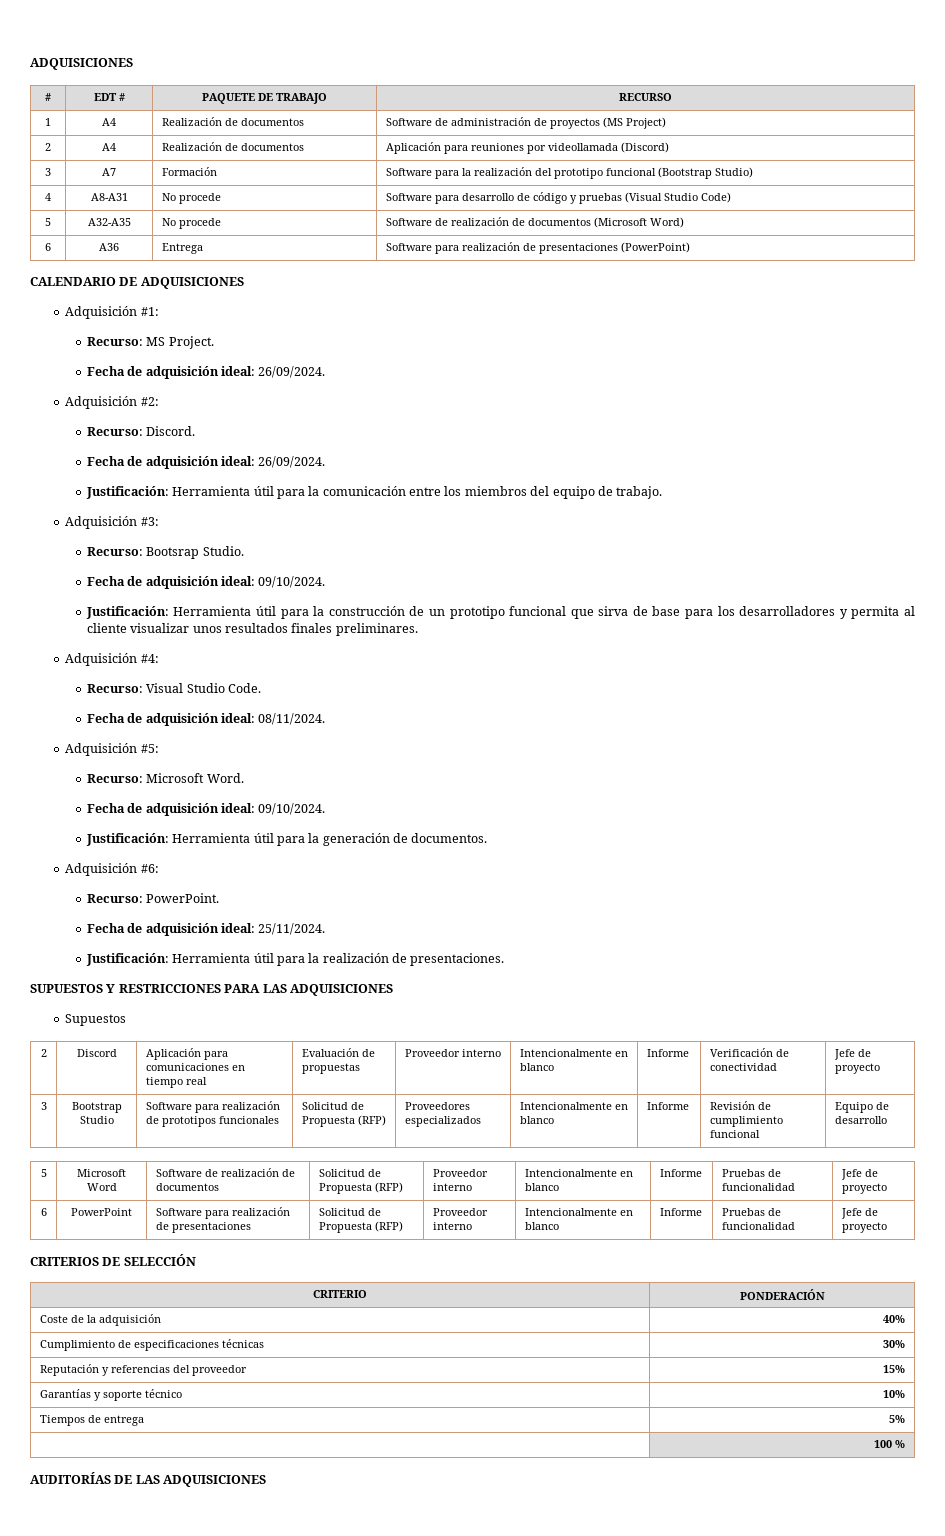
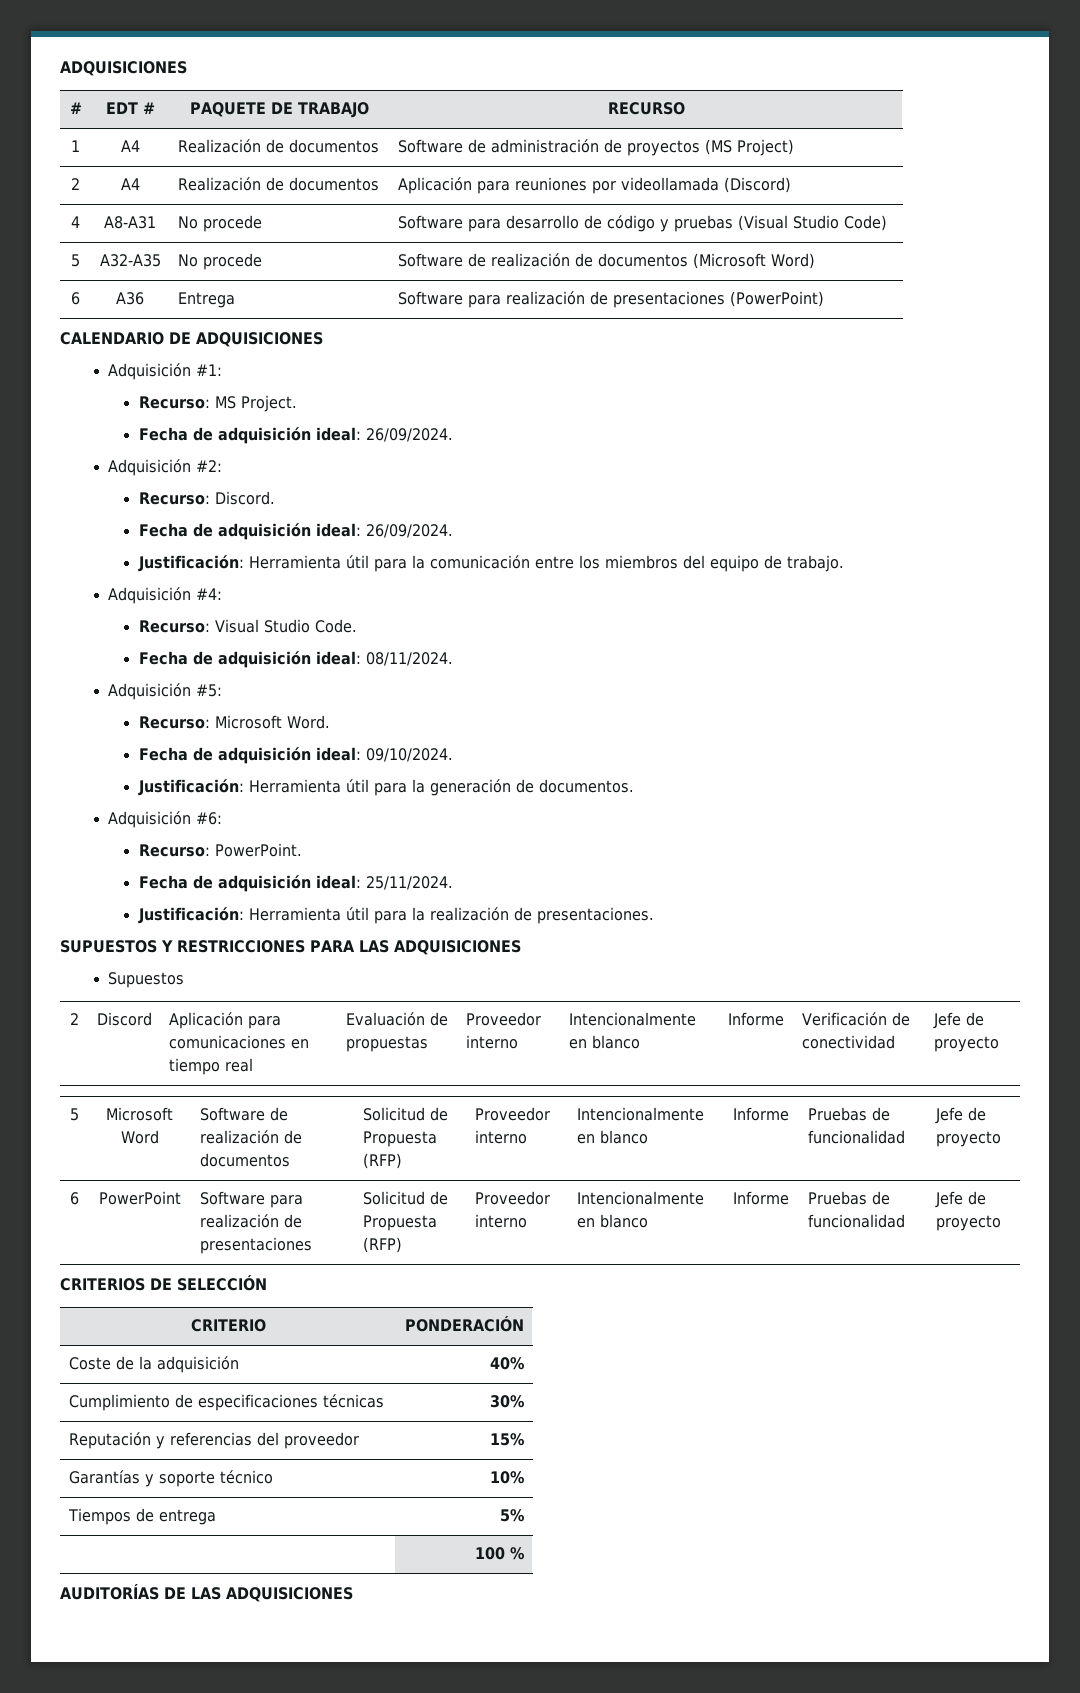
[45,168,51,176] [102,168,116,176] [161,167,217,176] [385,167,753,179] // 3 | A7 | Formación | Software para la realización del prototipo funcional (Bootstrap Studio) -> (791, 185) none
[65,516,159,529] [86,546,244,559] [86,576,326,589] [85,606,916,619] [86,623,418,636] // Adquisición #3: // Recurso: Bootsrap Studio. // Fecha de adquisición ideal: 09/10/2024. // Justificación: Herramienta útil para la construcción de un prototipo funcional que sirva de base para los desarrolladores y permita al cliente visualizar unos resultados finales preliminares. -> (844, 563) none
[40,1102,47,1110] [71,1102,122,1113] [79,1116,114,1124] [145,1101,280,1113] [145,1116,279,1127] [301,1102,364,1110] [301,1115,386,1127] [404,1102,470,1110] [404,1116,481,1127] [519,1102,628,1110] [519,1116,554,1124] [646,1102,689,1110] [709,1101,771,1110] [709,1116,783,1127] [709,1130,760,1138] [834,1102,889,1113] [834,1116,887,1124] // 3 | Bootstrap Studio | Software para realización de prototipos funcionales | Solicitud de Propuesta (RFP) | Proveedores especializados | Intencionalmente en blanco | Informe | Revisión de cumplimiento funcional | Equipo de desarrollo -> (999, 1044) none

